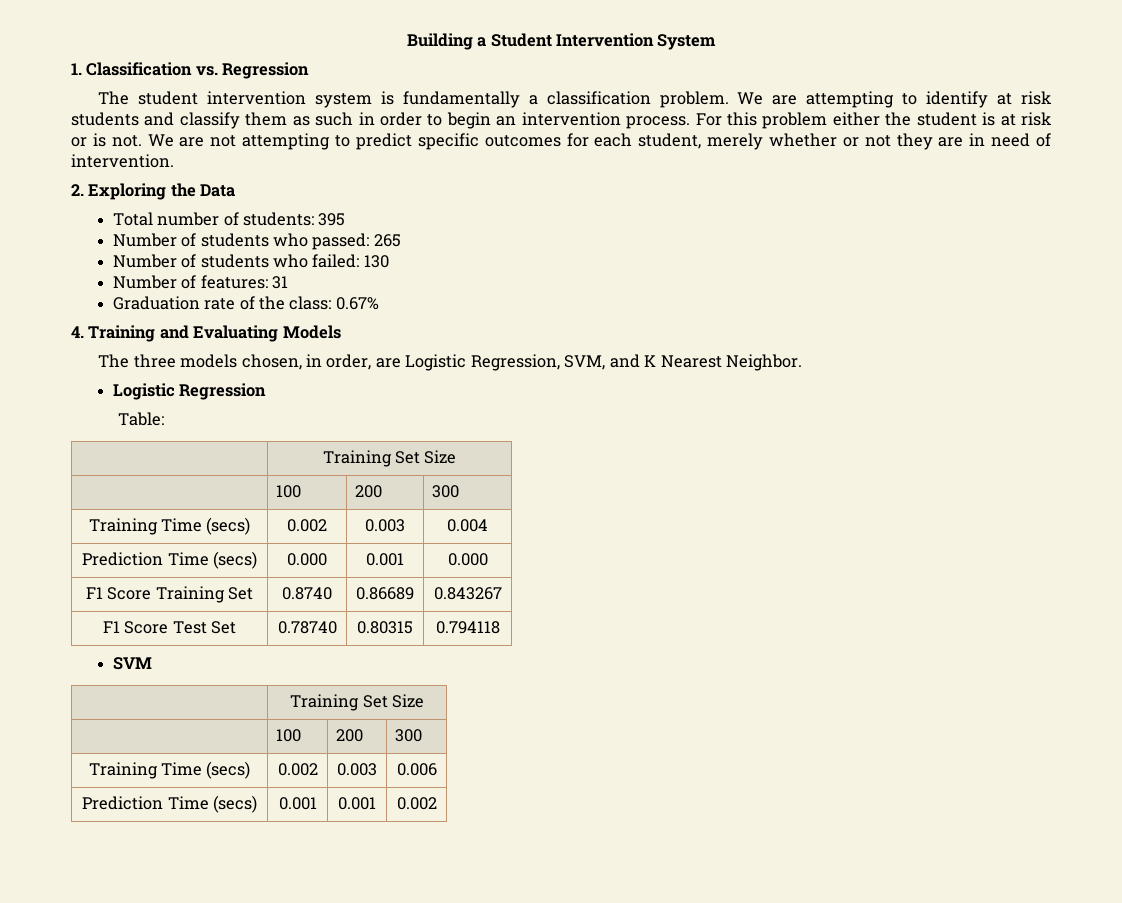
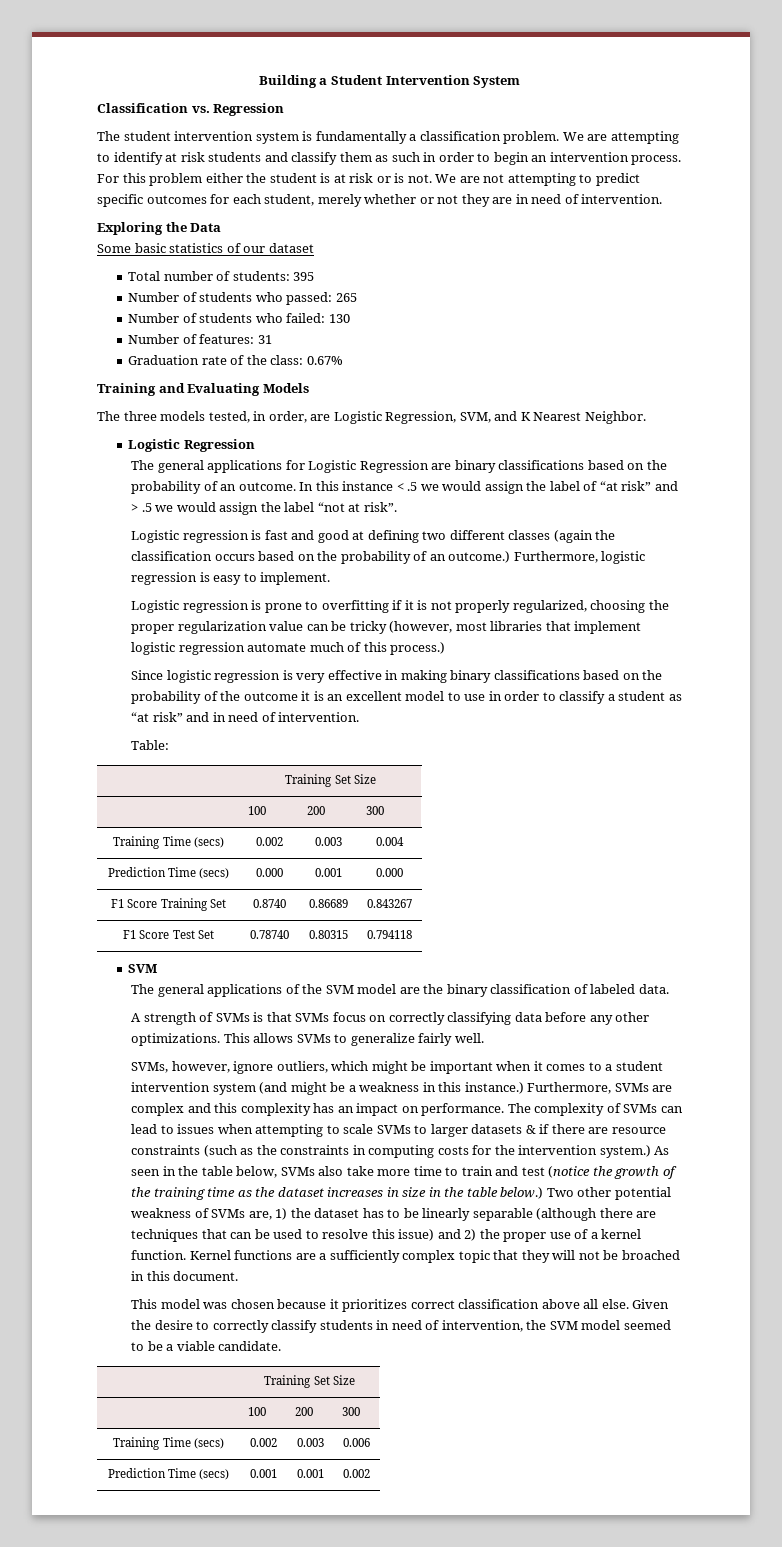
[71,63,82,75] 1. -> (521, 82) none
[71,184,84,196] 2. -> (663, 199) none
(236, 190) none -> [97,243,314,253] // Some basic statistics of our dataset
[71,326,84,338] 4. -> (343, 360) none
[241,354,302,370] chosen, -> [208,411,250,423] tested,
(267, 391) none -> [131,460,667,473] [131,481,678,494] [131,502,397,515] [131,530,616,543] [131,551,646,564] [131,572,331,585] [131,600,669,613] [131,621,642,634] [131,642,446,655] [131,670,663,683] [131,691,682,704] [131,712,360,722] // The general applications for Logistic Regression are binary classifications based on the probability of an outcome. In this instance < .5 we would assign the label of “at risk” and > .5 we would assign the label “not at risk”. // Logistic regression is fast and good at defining two different classes (again the classification occurs based on the probability of an outcome.) Furthermore, logistic regression is easy to implement. // Logistic regression is prone to overfitting if it is not properly regularized, choosing the proper regularization value can be tricky (however, most libraries that implement logistic regression automate much of this process.) // Since logistic regression is very effective in making binary classifications based on the probability of the outcome it is an excellent model to use in order to classify a student as “at risk” and in need of intervention.
(152, 663) none -> [131,984,669,997] [131,1012,650,1025] [131,1033,484,1046] [131,1061,663,1074] [131,1082,673,1095] [131,1103,683,1116] [131,1124,666,1137] [131,1145,670,1158] [131,1166,677,1179] [131,1187,671,1200] [131,1208,657,1221] [131,1229,642,1242] [131,1250,680,1263] [131,1271,239,1281] [131,1299,670,1312] [131,1320,671,1333] [131,1341,282,1351] // The general applications of the SVM model are the binary classification of labeled data. // A strength of SVMs is that SVMs focus on correctly classifying data before any other optimizations. This allows SVMs to generalize fairly well. // SVMs, however, ignore outliers, which might be important when it comes to a student intervention system (and might be a weakness in this instance.) Furthermore, SVMs are complex and this complexity has an impact on performance. The complexity of SVMs can lead to issues when attempting to scale SVMs to larger datasets & if there are resource constraints (such as the constraints in computing costs for the intervention system.) As seen in the table below, SVMs also take more time to train and test (notice the growth of the training time as the dataset increases in size in the table below.) Two other potential weakness of SVMs are, 1) the dataset has to be linearly separable (although there are techniques that can be used to resolve this issue) and 2) the proper use of a kernel function. Kernel functions are a sufficiently complex topic that they will not be broached in this document. // This model was chosen because it prioritizes correct classification above all else. Given the desire to correctly classify students in need of intervention, the SVM model seemed to be a viable candidate.

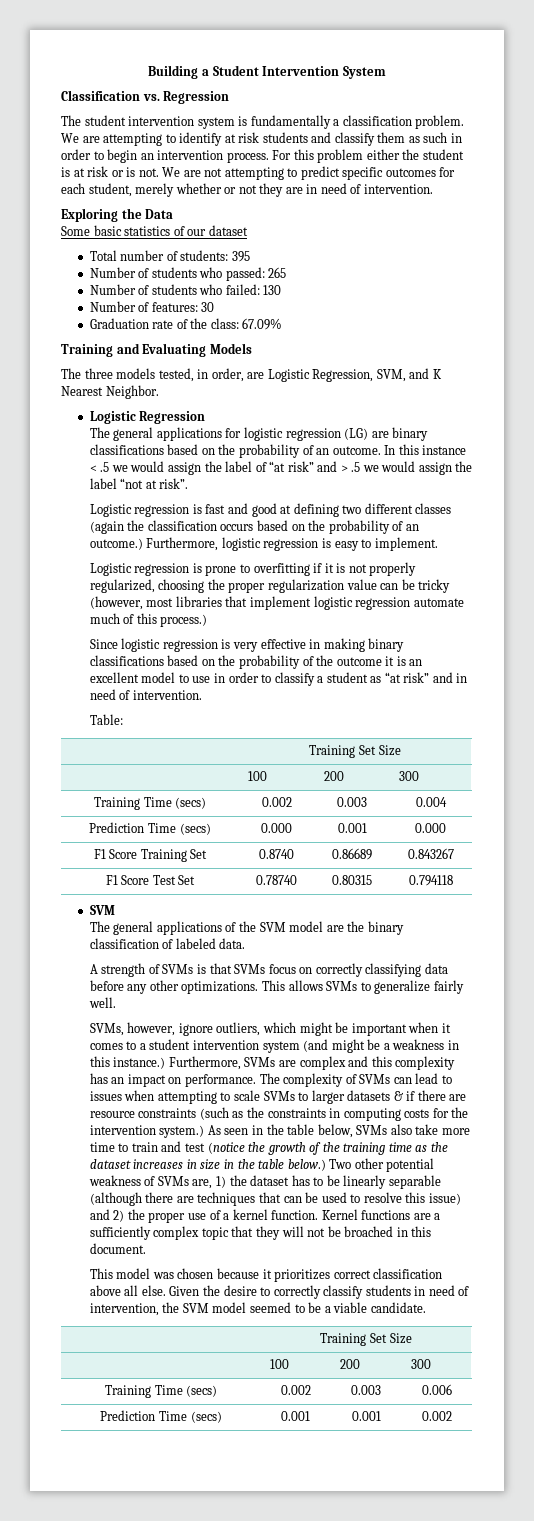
[257,335,272,344] 31 -> [201,302,215,312] 30
[306,356,343,365] 0.67% -> [242,318,283,330] 67.09%
[308,460,429,473] Logistic Regression -> [244,427,369,441] logistic regression (LG)

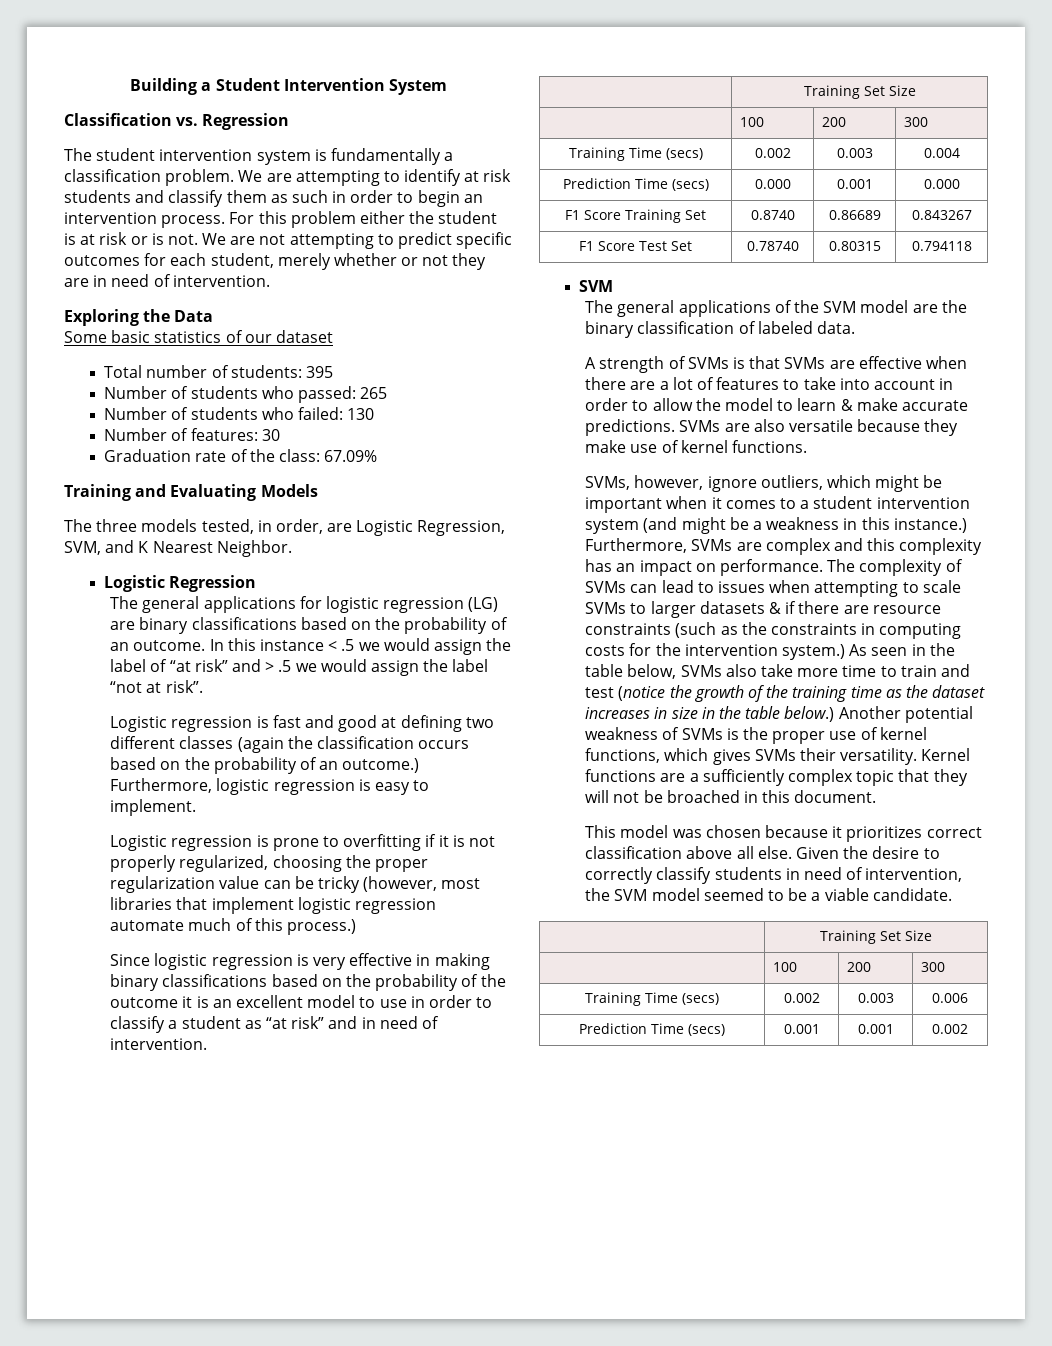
[89,714,123,725] // Table: -> (208, 1044) none
[268,963,448,977] [89,980,464,994] [88,997,116,1008] focus on correctly classifying data before any other optimizations. This allows SVMs to generalize fairly well. -> [829,356,967,369] [585,377,954,390] [585,398,968,411] [585,419,959,436] [585,440,807,453] are effective when there are a lot of features to take into account in order to allow the model to learn & make accurate predictions. SVMs are also versatile because they make use of kernel functions.
[329,1158,384,1169] Two other -> [838,706,901,719] Another
[192,1175,441,1189] [89,1192,461,1206] [89,1209,319,1223] are, 1) the dataset has to be linearly separable (although there are techniques that can be used to resolve this issue) and 2) the proper use of a kernel function. -> [726,727,927,744] [585,748,918,765] is the proper use of kernel functions, which gives SVMs their versatility.

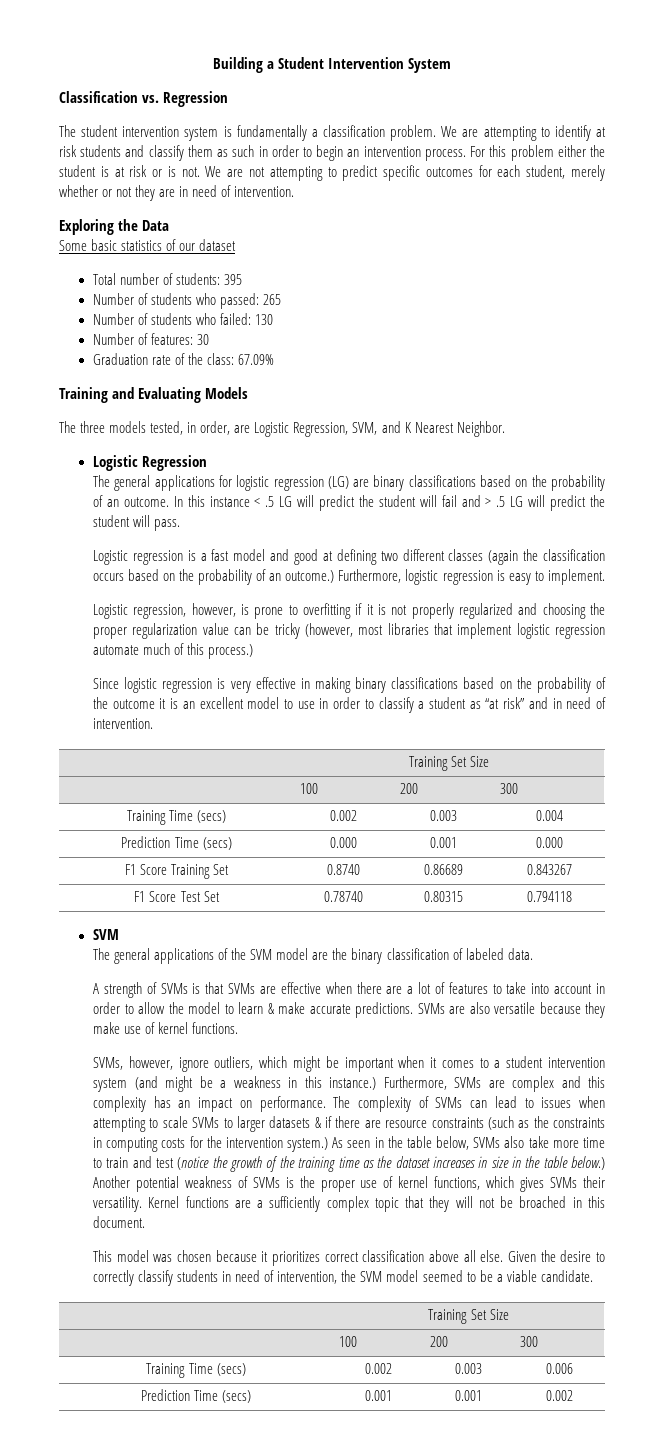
[358,638,512,655] [110,659,489,676] [110,680,203,693] [110,715,301,732] we would assign the label of “at risk” and > .5 we would assign the label “not at risk”. // Logistic regression is fast -> [279,495,605,511] [93,515,181,531] [93,549,266,565] LG will predict the student will fail and > .5 LG will predict the student will pass. // Logistic regression is a fast model
[171,835,253,851] regression -> [133,603,236,619] regression, however,
[179,855,269,872] regularized, -> [459,603,538,619] regularized and

